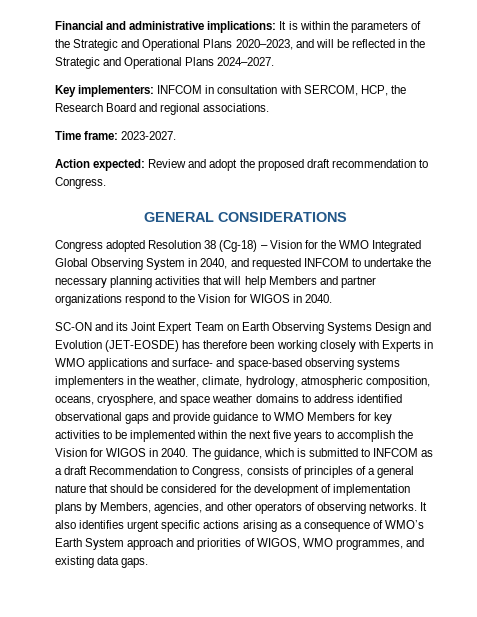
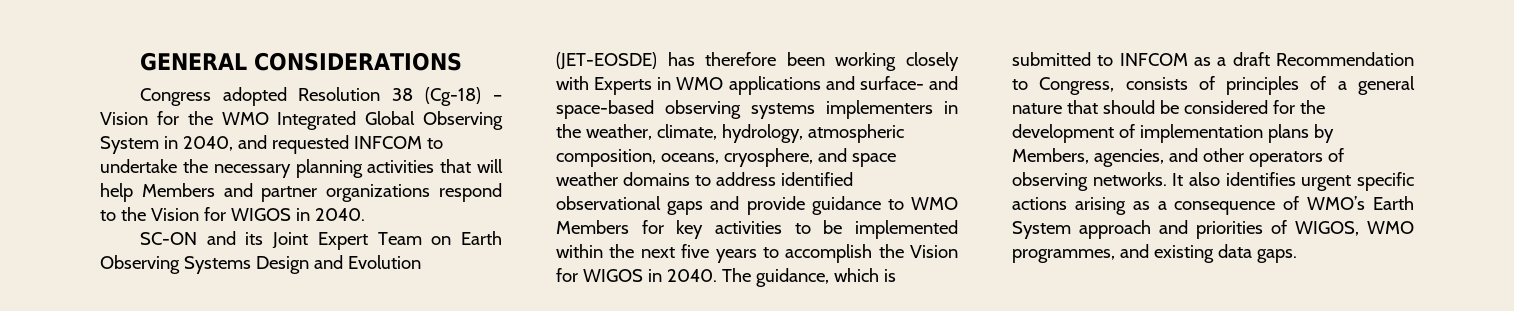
[55,21,421,33] [55,39,426,51] [55,57,275,69] [55,85,406,97] [55,103,270,115] [55,131,177,140] [55,159,428,171] [55,177,106,189] Financial and administrative implications: It is within the parameters of the Strategic and Operational Plans 2020–2023, and will be reflected in the Strategic and Operational Plans 2024–2027. // Key implementers: INFCOM in consultation with SERCOM, HCP, the Research Board and regional associations. // Time frame: 2023-2027. // Action expected: Review and adopt the proposed draft recommendation to Congress. // -> (140, 61) none

